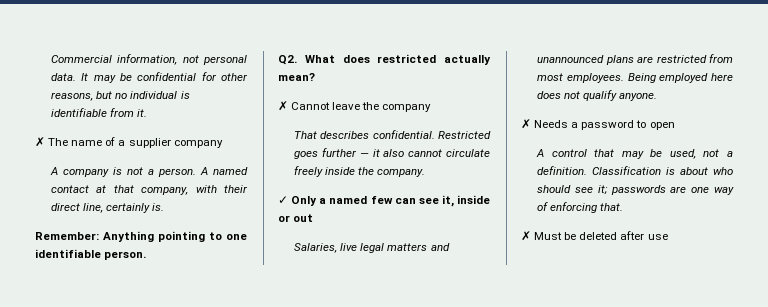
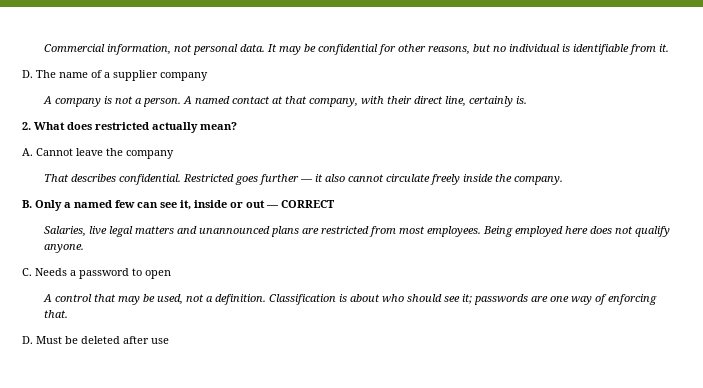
[35,137,45,147] ✗ -> [22,70,33,78] D.
[35,231,247,242] [35,249,147,260] [278,55,297,65] Remember: Anything pointing to one identifiable person. // Q2. -> [22,122,31,130] 2.
[278,101,288,111] ✗ -> [22,148,33,156] A.
[278,196,288,204] ✓ -> [22,200,32,208] B.
(314, 218) none -> [266,200,335,208] — CORRECT
[521,119,531,129] ✗ -> [22,268,32,276] C.
[521,231,531,241] ✗ -> [22,336,33,344] D.

